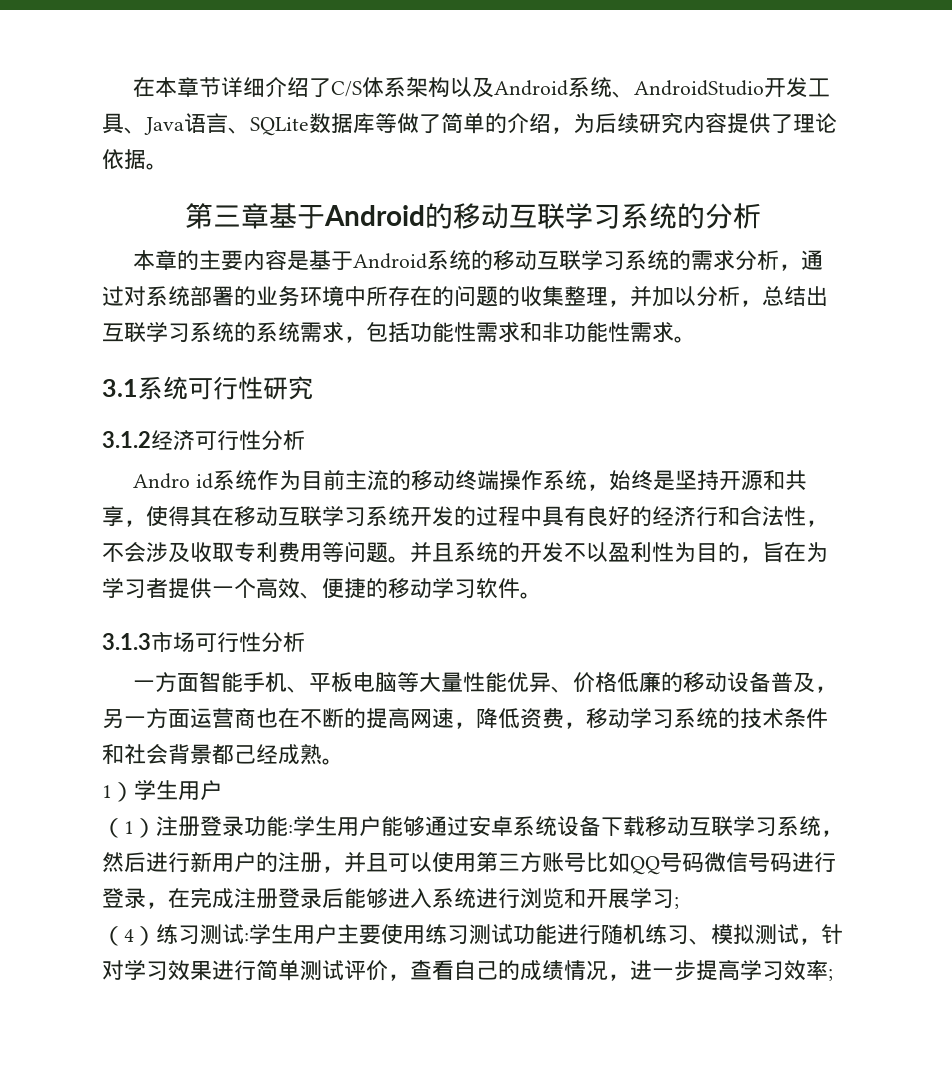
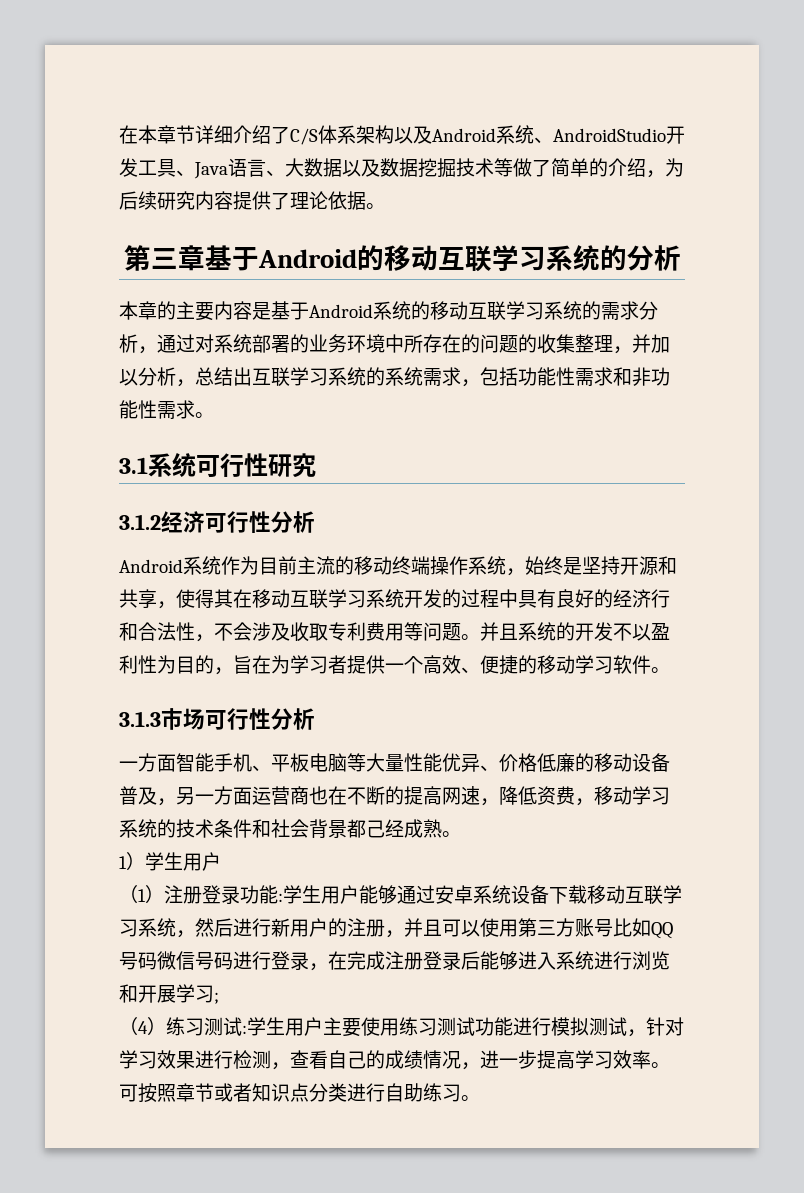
[250,113,375,136] SQLite数据库 -> [285,158,494,178] 大数据以及数据挖掘技术
[133,473,214,489] Andro id -> [119,559,183,573] Android
[601,924,711,945] 随机练习、 -> (551, 1026) none
[256,960,388,981] 简单测试评价 -> [233,1050,271,1069] 检测
[828,969,833,981] ; -> [651,1062,670,1068] [119,1083,480,1103] 。可按照章节或者知识点分类进行自助练习。

